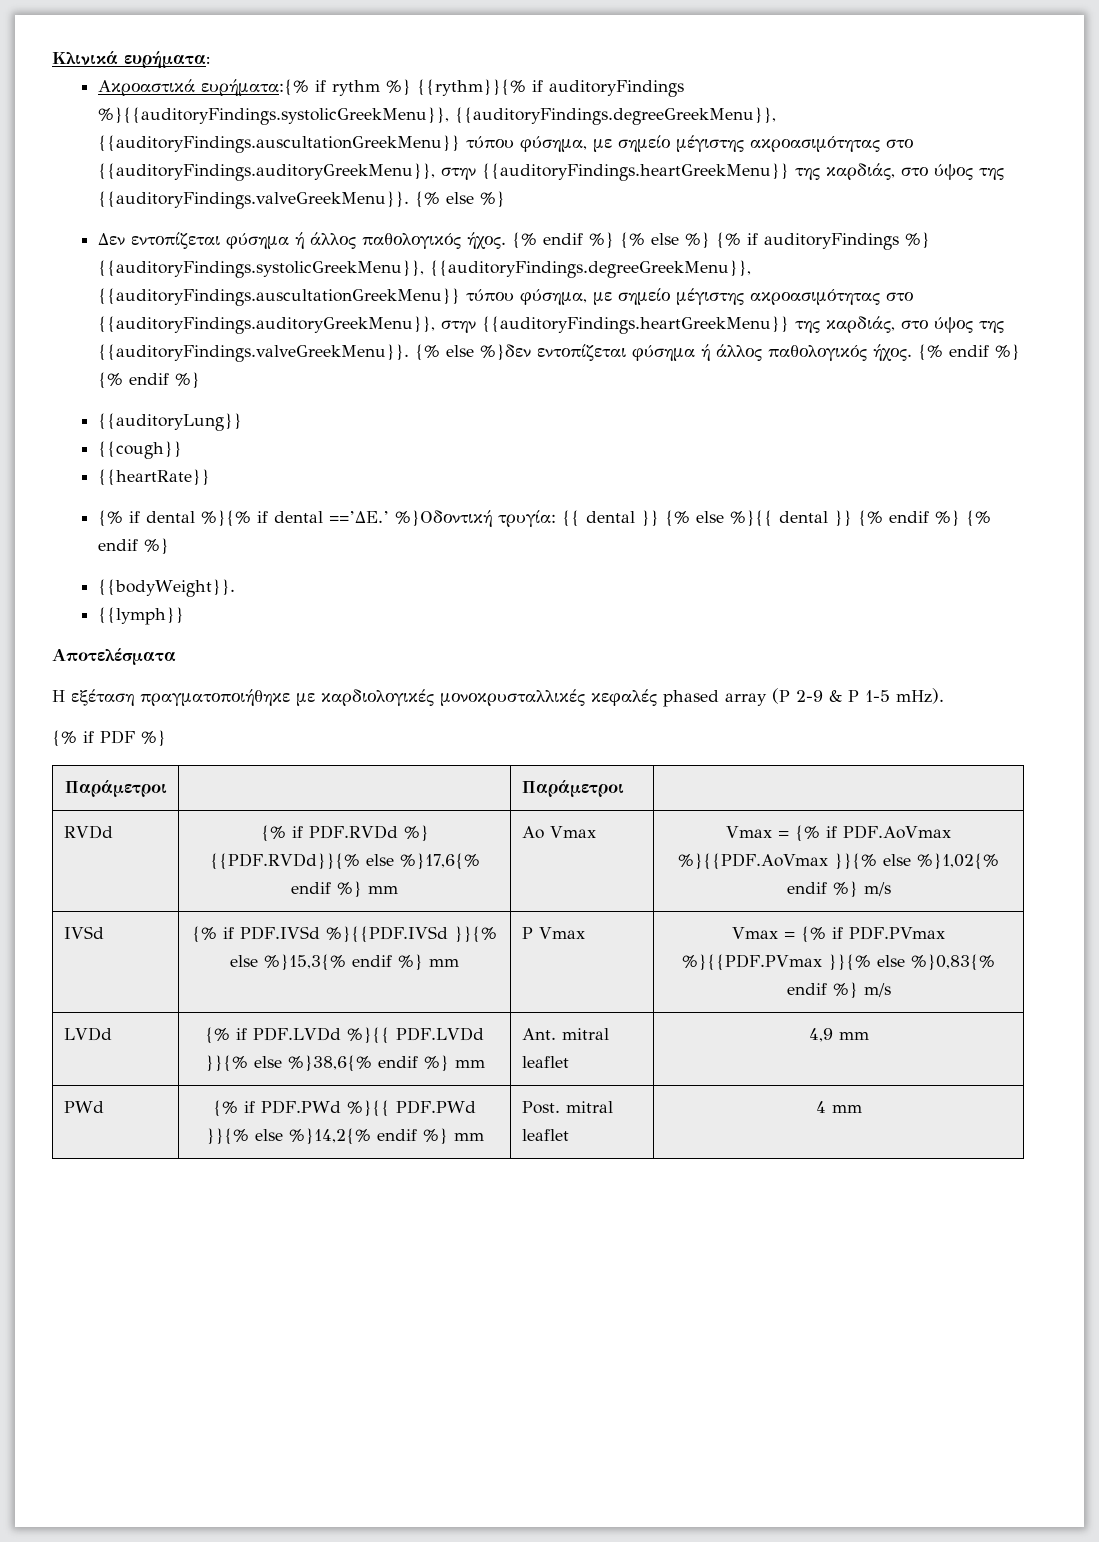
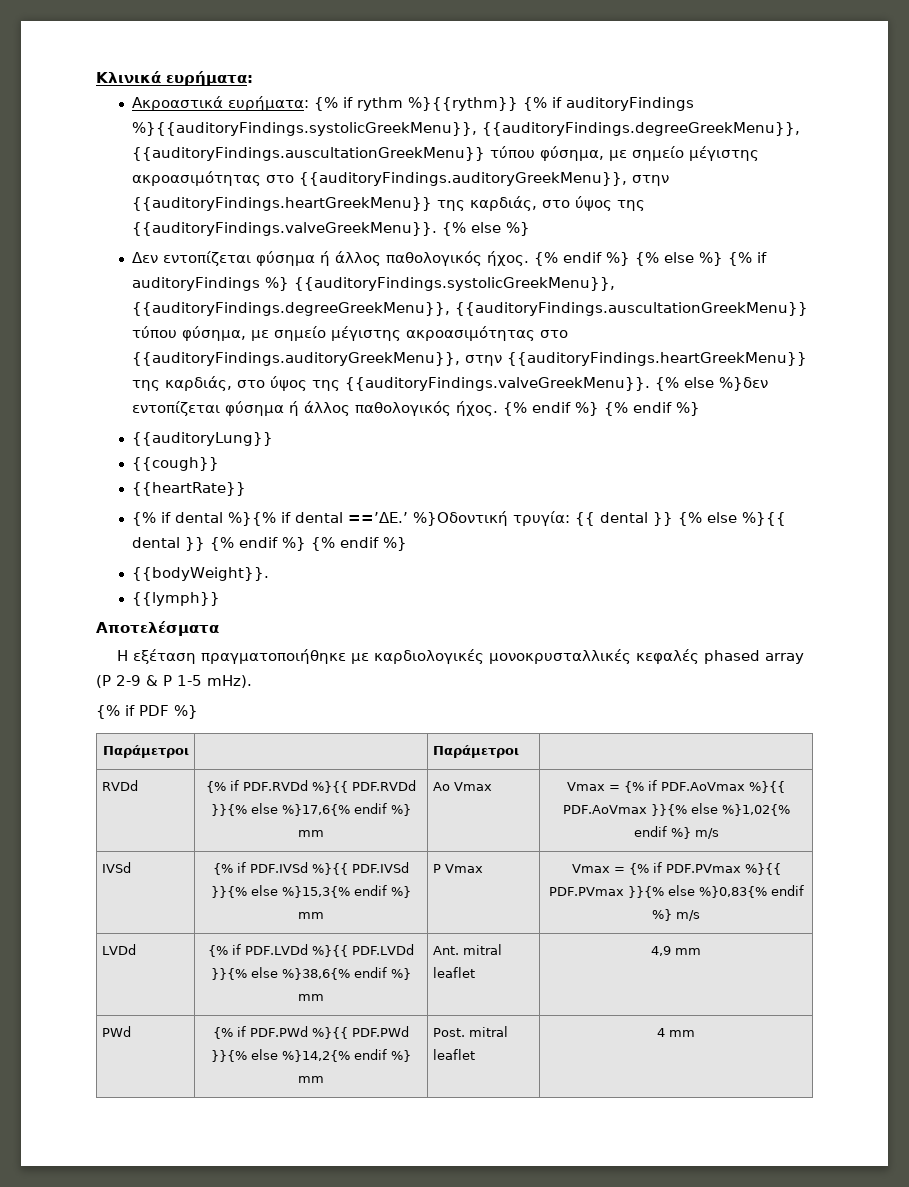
[200,79,526,96] ευρήματα:{% if rythm %} {{rythm}}{% -> [227,96,547,111] ευρήματα: {% if rythm %}{{rythm}} {%
[403,825,429,842] [209,853,360,870] %} {{PDF.RVDd}}{% -> [311,780,417,793] [211,804,247,816] %}{{ PDF.RVDd }}{%
[677,853,829,870] %}{{PDF.AoVmax -> [748,781,785,793] [562,805,647,814] %}{{ PDF.AoVmax
[325,926,449,943] %}{{PDF.IVSd -> [311,862,410,875] %}{{ PDF.IVSd
[682,954,823,971] %}{{PDF.PVmax -> [744,863,781,875] [548,887,624,896] %}{{ PDF.PVmax

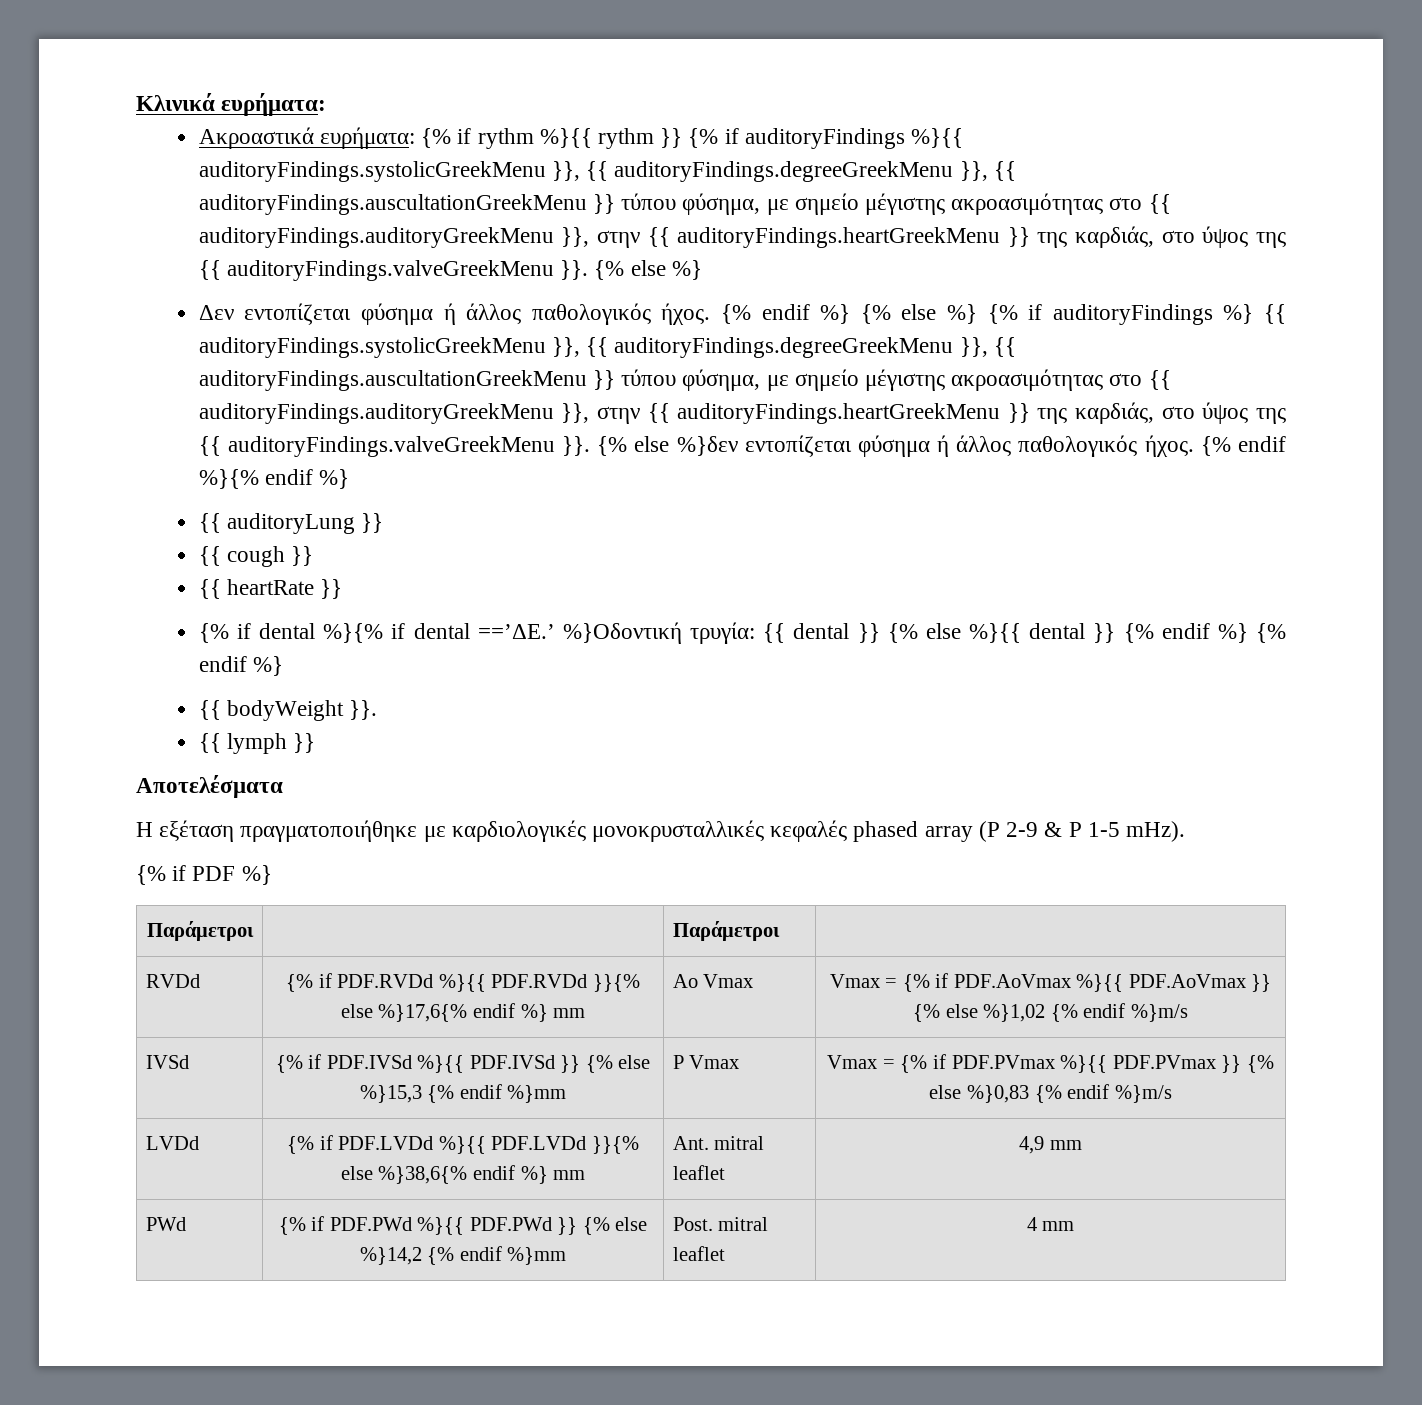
[407,97,694,111] [131,122,800,136] [131,146,759,161] [131,171,669,186] [131,196,645,211] [131,222,437,236] %}{{rythm}} {% if auditoryFindings %}{{auditoryFindings.systolicGreekMenu}}, {{auditoryFindings.degreeGreekMenu}}, {{auditoryFindings.auscultationGreekMenu}} τύπου φύσημα, με σημείο μέγιστης ακροασιμότητας στο {{auditoryFindings.auditoryGreekMenu}}, στην {{auditoryFindings.heartGreekMenu}} της καρδιάς, στο ύψος της {{auditoryFindings.valveGreekMenu}}. -> [539,128,963,149] [198,161,1016,182] [198,193,1171,215] [198,226,1286,248] [198,260,589,281] %}{{ rythm }} {% if auditoryFindings %}{{ auditoryFindings.systolicGreekMenu }}, {{ auditoryFindings.degreeGreekMenu }}, {{ auditoryFindings.auscultationGreekMenu }} τύπου φύσημα, με σημείο μέγιστης ακροασιμότητας στο {{ auditoryFindings.auditoryGreekMenu }}, στην {{ auditoryFindings.heartGreekMenu }} της καρδιάς, στο ύψος της {{ auditoryFindings.valveGreekMenu }}.
[293,277,615,291] [131,302,808,316] [131,326,568,341] [131,352,807,366] [131,376,650,391] {{auditoryFindings.systolicGreekMenu}}, {{auditoryFindings.degreeGreekMenu}}, {{auditoryFindings.auscultationGreekMenu}} τύπου φύσημα, με σημείο μέγιστης ακροασιμότητας στο {{auditoryFindings.auditoryGreekMenu}}, στην {{auditoryFindings.heartGreekMenu}} της καρδιάς, στο ύψος της {{auditoryFindings.valveGreekMenu}}. -> [1264,304,1286,324] [198,337,1016,358] [198,369,1171,391] [198,402,1286,424] [198,436,591,457] {{ auditoryFindings.systolicGreekMenu }}, {{ auditoryFindings.degreeGreekMenu }}, {{ auditoryFindings.auscultationGreekMenu }} τύπου φύσημα, με σημείο μέγιστης ακροασιμότητας στο {{ auditoryFindings.auditoryGreekMenu }}, στην {{ auditoryFindings.heartGreekMenu }} της καρδιάς, στο ύψος της {{ auditoryFindings.valveGreekMenu }}.
[574,402,700,416] [131,432,273,446] [131,457,219,471] [131,482,246,496] %} {% endif %} // {{auditoryLung}} // {{cough}} // {{heartRate}} -> [198,469,350,489] [198,513,384,534] [198,546,314,567] [198,579,343,599] %}{% endif %} // {{ auditoryLung }} // {{ cough }} // {{ heartRate }}
[131,567,269,581] [131,592,220,606] {{bodyWeight}}. // {{lymph}} -> [198,700,378,721] [198,733,316,754] {{ bodyWeight }}. // {{ lymph }}
[650,803,790,816] [633,826,719,839] }}{% else %}1,02{% endif %} m/s -> [1251,974,1272,992] [913,1003,1188,1022] }} {% else %}1,02 {% endif %}m/s
[211,885,411,898] [298,912,324,919] }}{% else %}15,3{% endif %} mm -> [560,1055,651,1073] [359,1084,567,1103] }} {% else %}15,3 {% endif %}mm
[627,885,804,898] [652,909,700,921] }}{% else %}0,83{% endif %} m/s -> [1221,1055,1274,1073] [929,1084,1172,1103] }} {% else %}0,83 {% endif %}m/s
[211,1049,411,1062] [298,1076,324,1083] }}{% else %}14,2{% endif %} mm -> [557,1217,648,1235] [359,1246,567,1265] }} {% else %}14,2 {% endif %}mm

